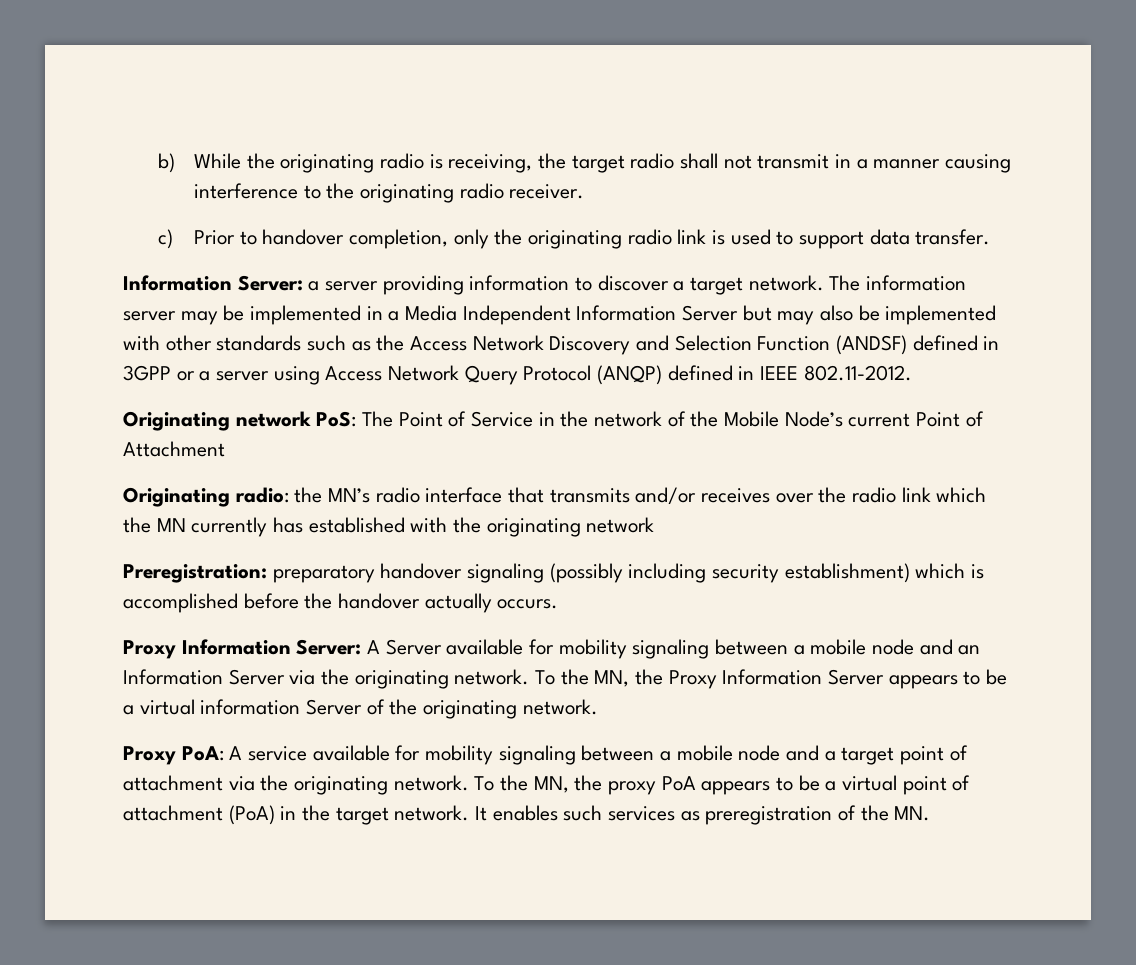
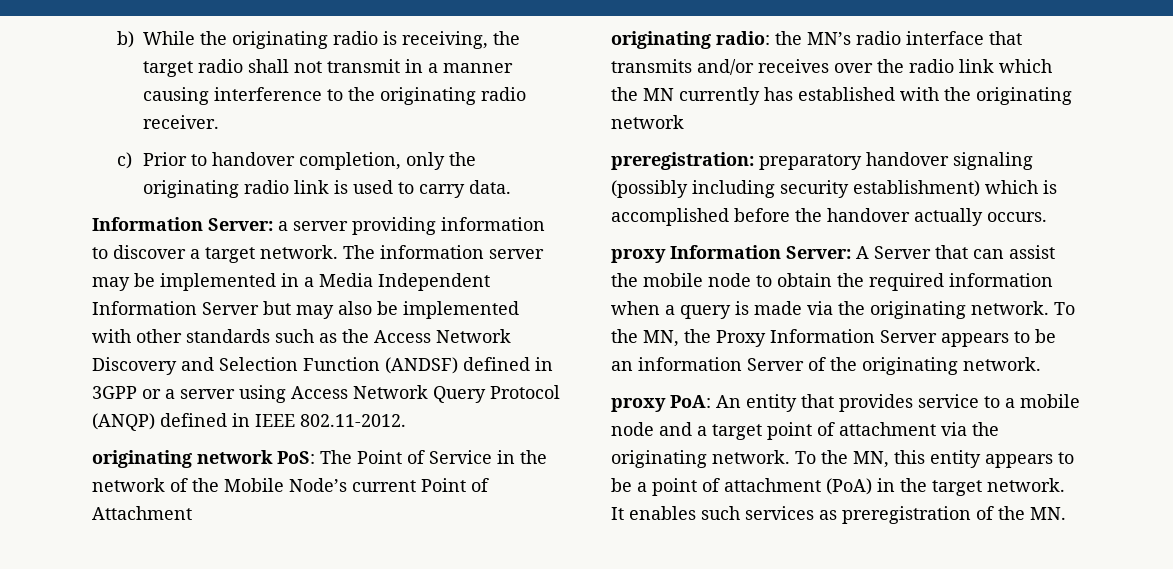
[798,229,991,249] support data transfer. -> [418,180,511,198] carry data.
[123,411,230,431] Originating -> [92,450,192,468] originating
[123,487,230,507] Originating -> [611,31,711,49] originating
[123,564,267,583] Preregistration: -> [611,152,754,170] preregistration:
[123,640,176,659] Proxy -> [611,249,666,263] proxy
[446,639,981,659] [123,669,285,685] available for mobility signaling between a mobile node and an Information Server -> [935,245,1055,259] [611,273,1053,291] [611,301,802,319] that can assist the mobile node to obtain the required information when a query is made
[123,699,195,715] a virtual -> [611,361,633,371] an
[123,745,655,765] Proxy PoA: A service available for mobility signaling between -> [611,394,1000,412] proxy PoA: An entity that provides service to
[574,775,898,795] the proxy PoA appears to be a virtual -> [894,450,1074,468] [611,478,647,492] this entity appears to be a

